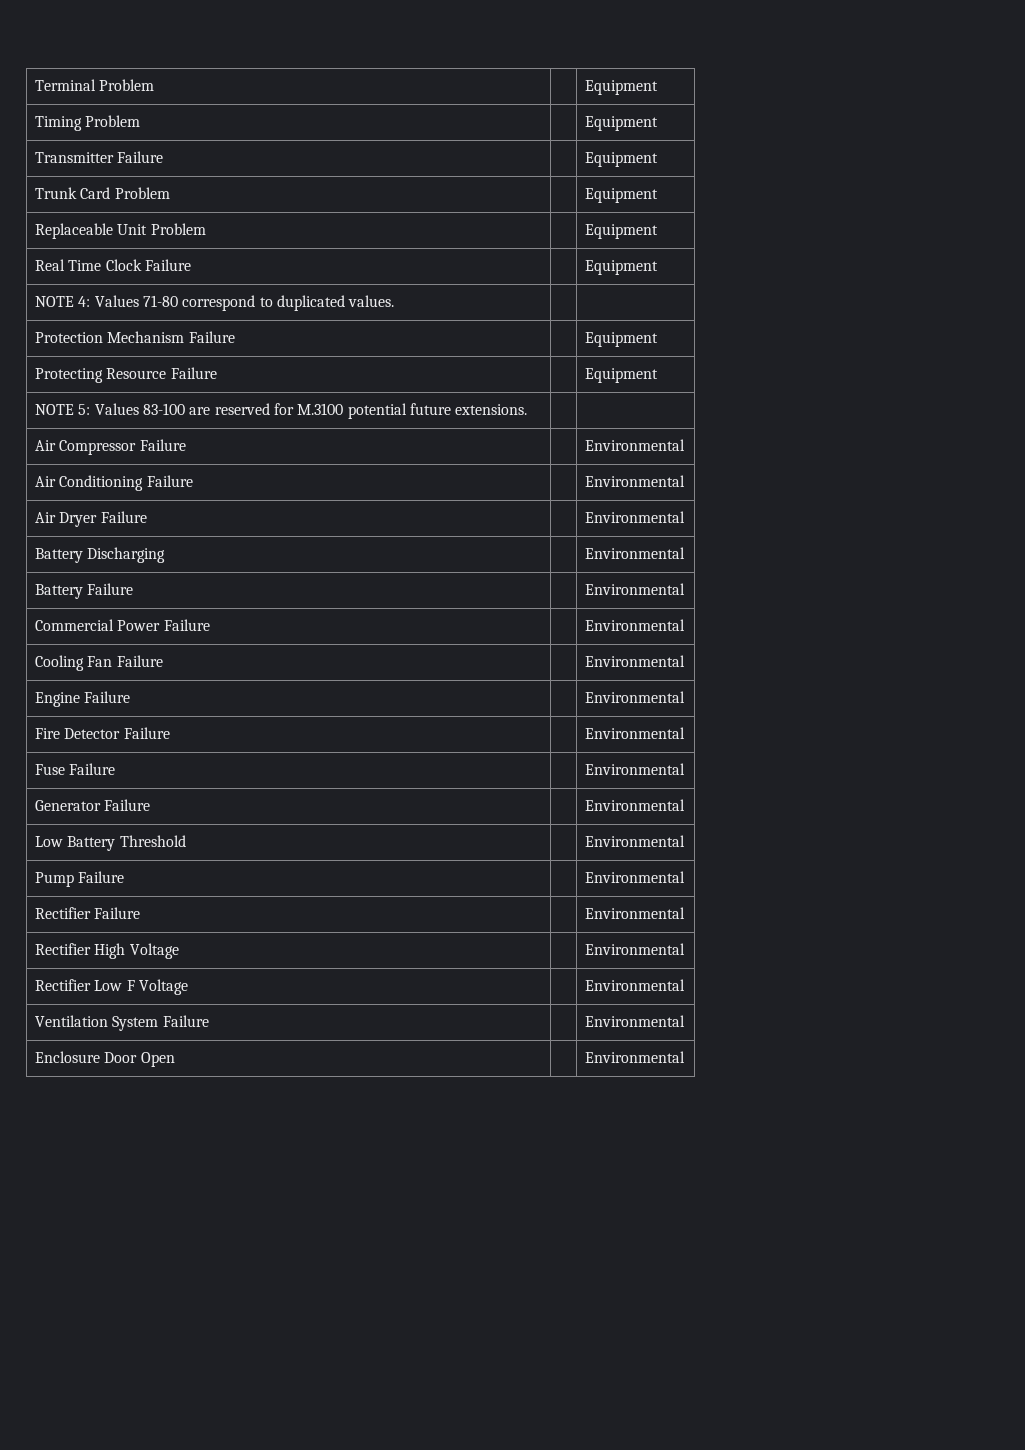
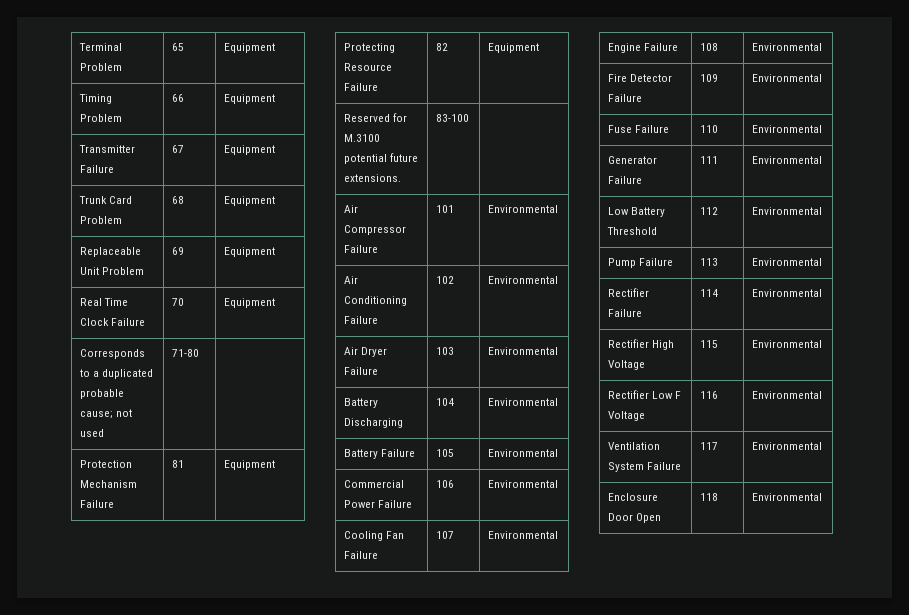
(155, 85) none -> [171,43,184,51] 65
(141, 121) none -> [171,94,184,102] 66
(164, 157) none -> [171,145,184,153] 67
(170, 193) none -> [171,196,184,204] 68
(206, 229) none -> [171,247,184,255] 69
[585,260,659,275] [35,295,395,311] | Equipment // NOTE 4: Values 71-80 correspond to duplicated values. | -> [171,298,184,306] [223,298,275,308] [79,349,145,359] [79,369,154,379] [79,389,124,399] [79,409,133,419] [79,429,104,437] [171,349,199,357] 70 | Equipment // Corresponds to a duplicated probable cause; not used | 71-80
(235, 337) none -> [171,460,184,468] 81
[585,368,659,383] [35,403,270,415] | Equipment // NOTE 5: Values 83-100 are reserved -> [435,43,448,51] [487,43,539,53] [343,114,390,122] 82 | Equipment // Reserved
(528, 409) none -> [435,114,469,122] 83-100
(186, 445) none -> [435,205,454,213] 101
(193, 481) none -> [435,276,454,284] 102
(147, 517) none -> [435,347,454,355] 103
(166, 555) none -> [435,398,454,406] 104
(134, 589) none -> [435,449,454,457] 105
(210, 625) none -> [435,480,454,488] 106
(163, 661) none -> [435,531,454,539] 107
(131, 697) none -> [699,43,718,51] 108
(170, 733) none -> [699,74,718,82] 109
(116, 769) none -> [699,125,718,133] 110
(151, 805) none -> [699,156,718,164] 111
(186, 841) none -> [699,207,718,215] 112
(125, 877) none -> [699,258,718,266] 113
(141, 913) none -> [699,289,718,297] 114
(179, 951) none -> [699,340,718,348] 115
(189, 987) none -> [699,391,718,399] 116
(209, 1021) none -> [699,442,718,450] 117
(175, 1059) none -> [699,493,718,501] 118

